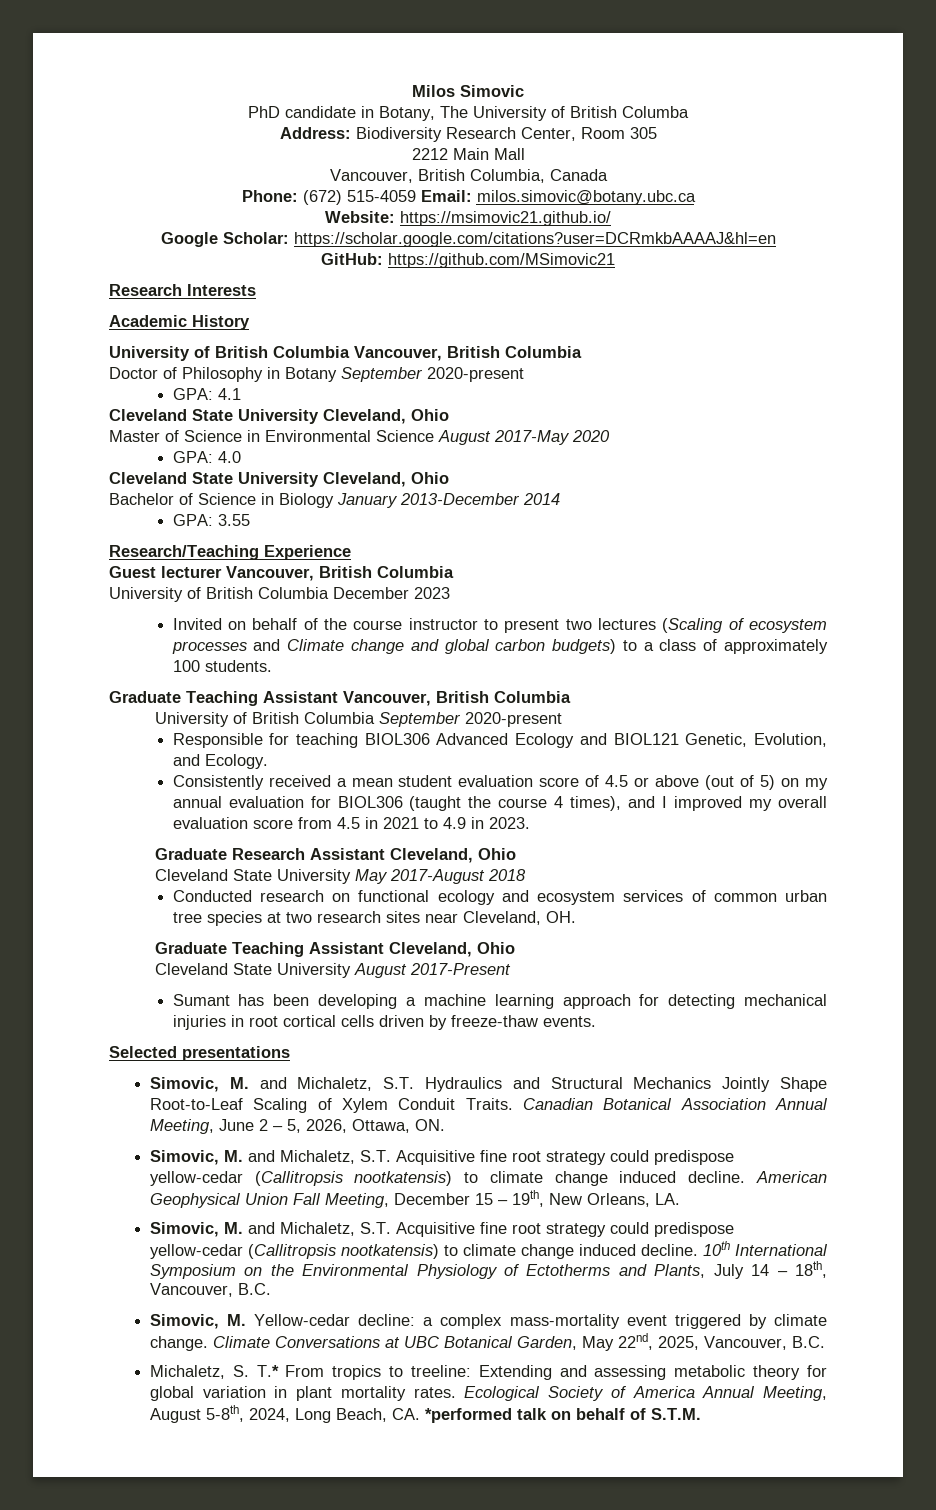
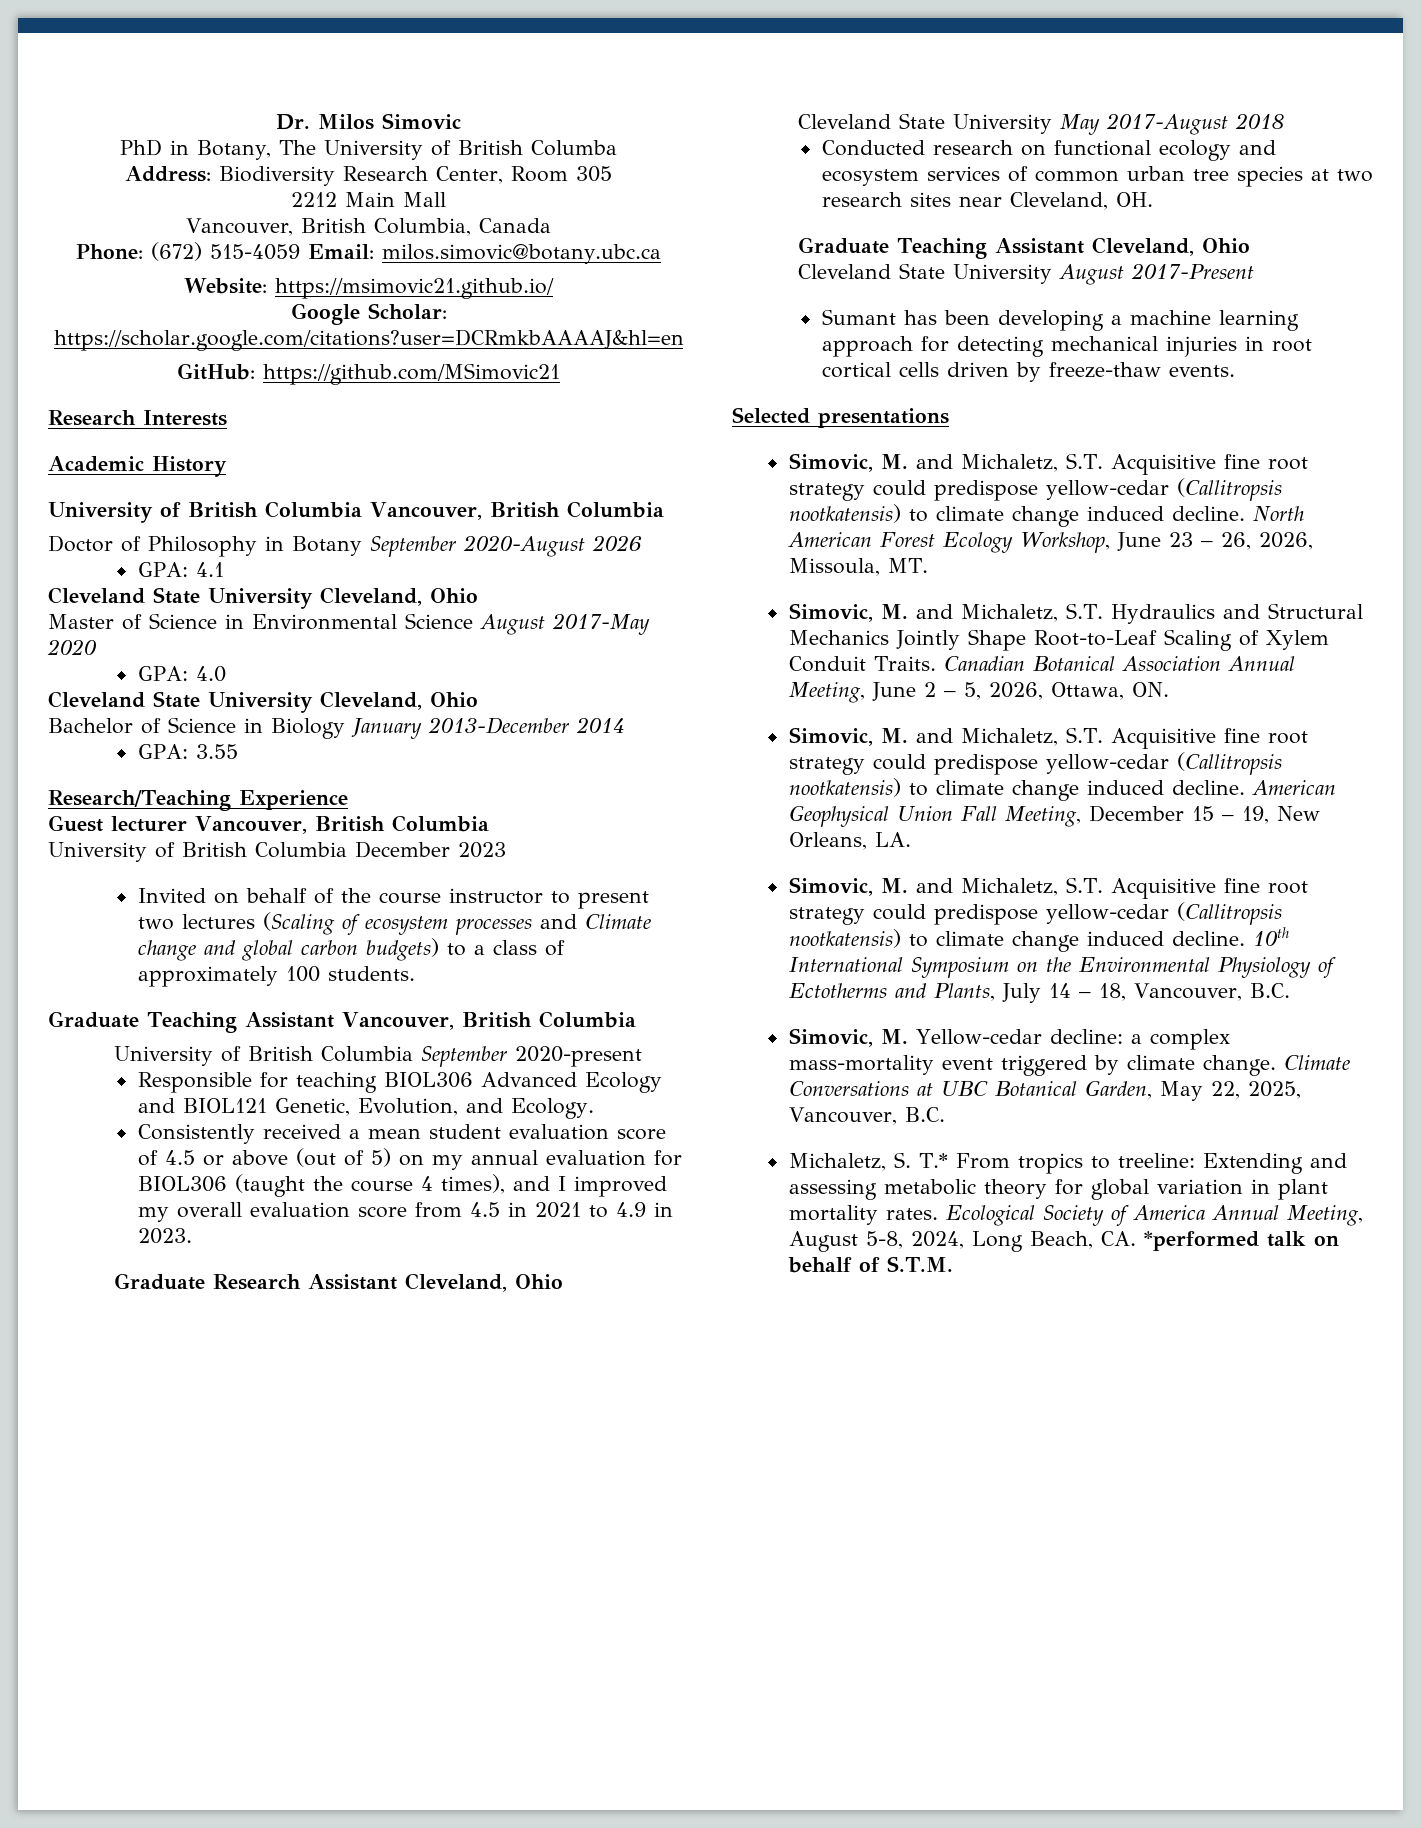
(412, 91) none -> [276,114,311,130] Dr.
[285,106,356,118] candidate -> (162, 147) none
[427,367,524,382] 2020-present -> [463,535,642,557] 2020-August 2026
(290, 1053) none -> [788,453,1308,475] [788,478,1282,501] [788,504,1304,527] [787,532,1313,553] [788,558,928,576] // Simovic, M. and Michaletz, S.T. Acquisitive fine root strategy could predispose yellow-cedar (Callitropsis nootkatensis) to climate change induced decline. North American Forest Ecology Workshop, June 23 – 26, 2026, Missoula, MT.
[511,1190,544,1207] 19th, -> [1241,806,1269,824] 19,
[795,1261,828,1278] 18th, -> [1098,983,1126,1001] 18,
[617,1333,653,1350] 22nd, -> [1210,1081,1240,1099] 22,
[205,1405,244,1422] 5-8th, -> [865,1231,903,1249] 5-8,

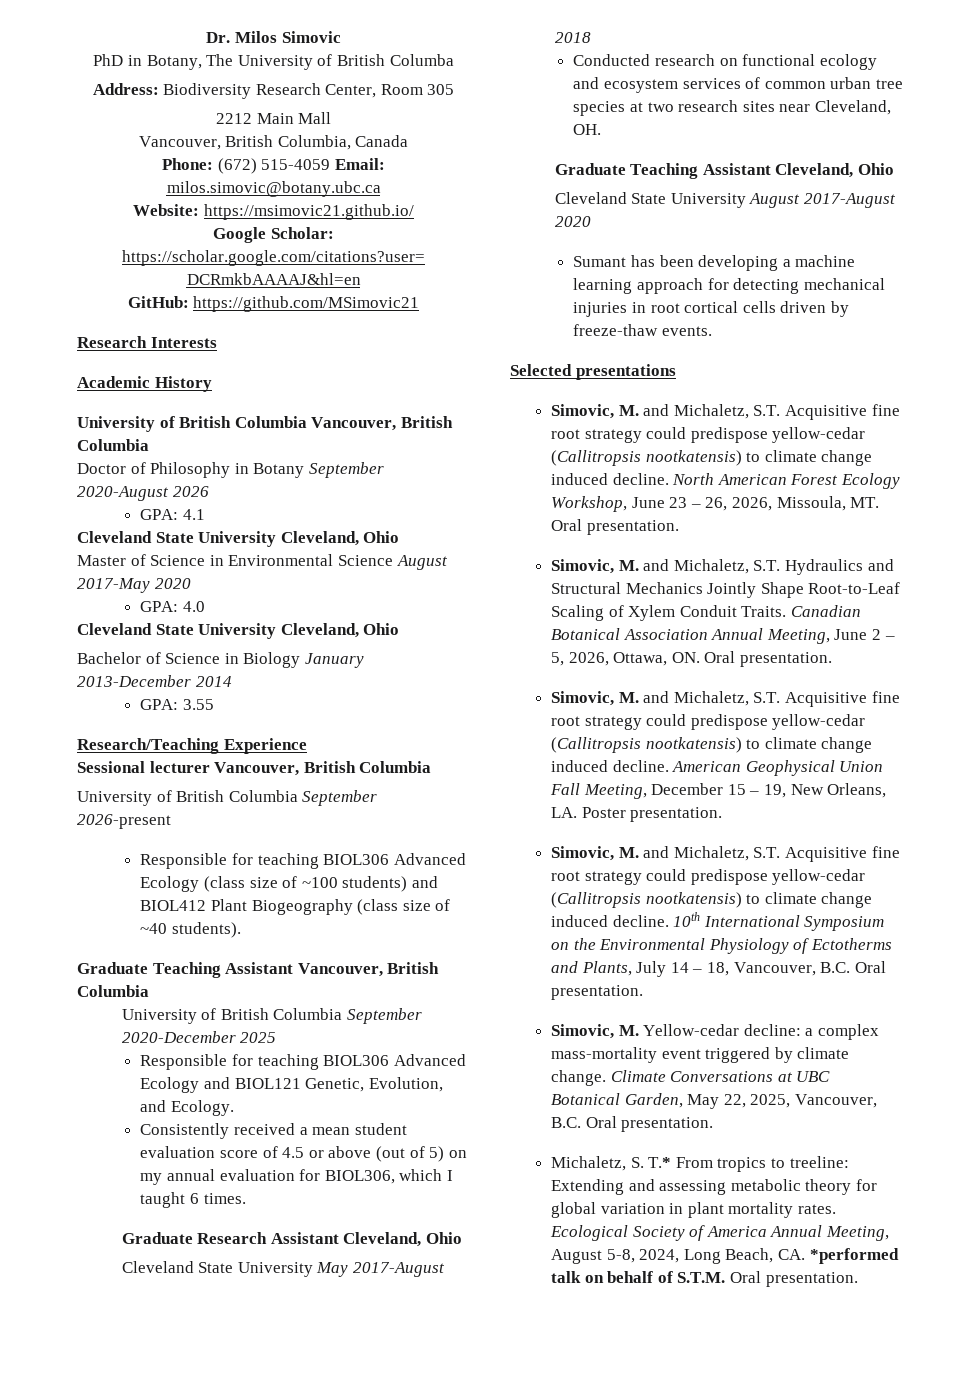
[48,815,103,832] Guest -> [77,761,145,773] Sessional
[355,841,506,858] [137,888,649,909] [137,912,651,935] [137,938,565,961] [137,966,415,987] December 2023 // Invited on behalf of the course instructor to present two lectures (Scaling of ecosystem processes and Climate change and global carbon budgets) to a class of approximately 100 students. -> [302,790,378,806] [77,814,171,829] [140,853,466,869] [140,876,438,892] [140,899,451,915] [140,922,242,938] September 2026-present // Responsible for teaching BIOL306 Advanced Ecology (class size of ~100 students) and BIOL412 Plant Biogeography (class size of ~40 students).
[515,1046,643,1067] 2020-present -> [121,1031,277,1043] 2020-December 2025
[137,1174,667,1197] [137,1202,673,1222] [137,1228,192,1244] BIOL306 (taught the course 4 times), and I improved my overall evaluation score from 4.5 in 2021 to 4.9 in 2023. -> [324,1169,453,1184] [140,1192,246,1208] BIOL306, which I taught 6 times.
[1131,263,1255,279] 2017-Present -> [804,193,897,208] [554,216,591,227] 2017-August 2020
(928, 565) none -> [551,519,679,535] Oral presentation.
(1169, 689) none -> [704,651,833,667] Oral presentation.
(911, 839) none -> [581,807,723,822] Poster presentation.
(1290, 990) none -> [854,961,886,973] [551,985,644,1000] Oral presentation.
(945, 1114) none -> [585,1116,714,1132] Oral presentation.
(953, 1264) none -> [730,1271,858,1287] Oral presentation.

